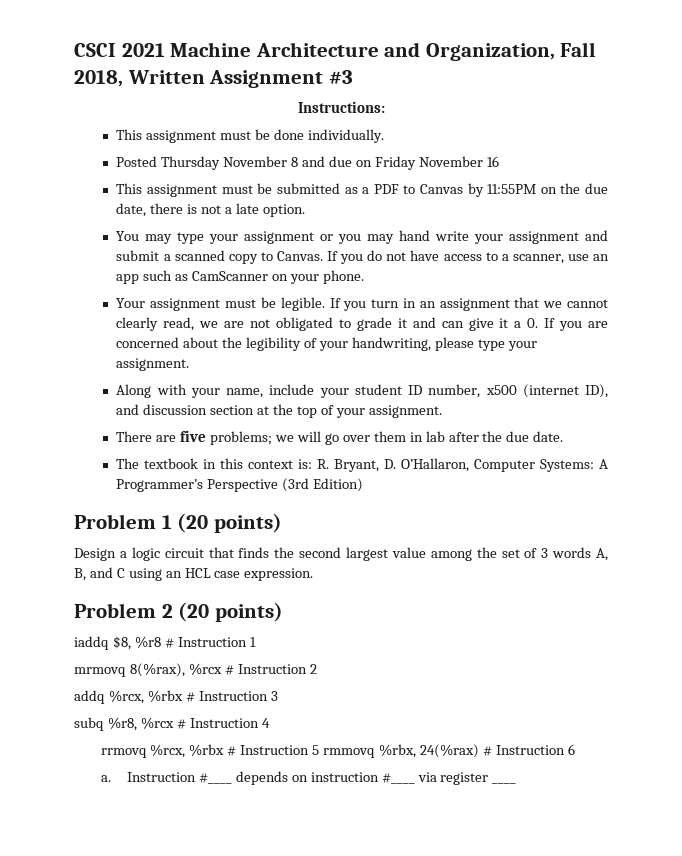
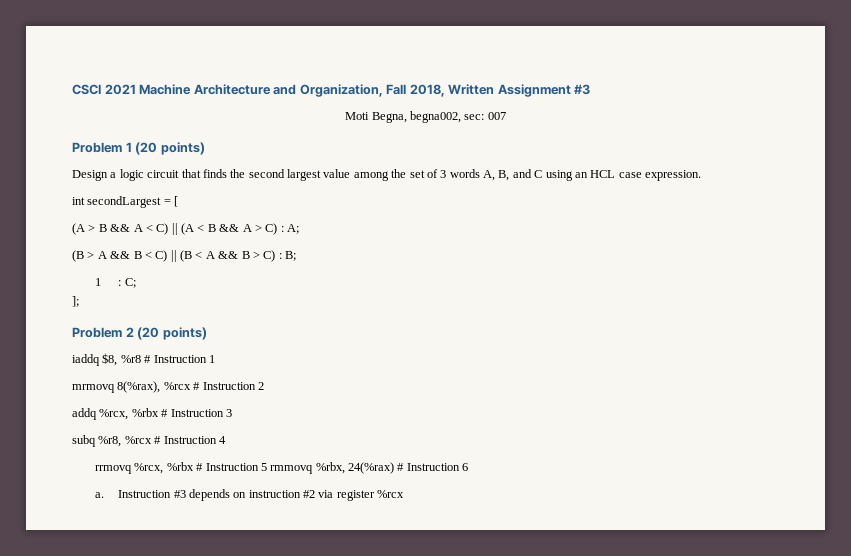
[297,101,385,113] [116,129,385,143] [116,156,499,170] [116,183,608,197] [116,203,305,217] [116,230,608,244] [116,250,609,264] [116,270,364,284] [116,297,608,311] [116,317,608,331] [116,337,537,351] [116,358,190,371] [116,384,609,398] [116,404,442,418] [116,430,564,445] [116,458,608,472] [116,478,364,492] Instructions: // This assignment must be done individually. // Posted Thursday November 8 and due on Friday November 16 // This assignment must be submitted as a PDF to Canvas by 11:55PM on the due date, there is not a late option. // You may type your assignment or you may hand write your assignment and submit a scanned copy to Canvas. If you do not have access to a scanner, use an app such as CamScanner on your phone. // Your assignment must be legible. If you turn in an assignment that we cannot clearly read, we are not obligated to grade it and can give it a 0. If you are concerned about the legibility of your handwriting, please type your assignment. // Along with your name, include your student ID number, x500 (internet ID), and discussion section at the top of your assignment. // There are five problems; we will go over them in lab after the due date. // The textbook in this context is: R. Bryant, D. O’Hallaron, Computer Systems: A Programmer’s Perspective (3rd Edition) -> [345,111,506,123] Moti Begna, begna002, sec: 007
(314, 574) none -> [72,196,179,208] [72,223,299,235] [72,250,296,262] [95,278,136,288] [72,296,79,307] // int secondLargest = [ // (A > B && A < C) || (A < B && A > C) : A; // (B > A && B < C) || (B < A && B > C) : B; // 1 : C; // ];
[198,773,232,784] #____ -> [173,490,186,498] #3
[381,773,415,784] #____ -> [303,490,316,498] #2
[492,782,517,784] ____ -> [377,490,405,498] %rcx

